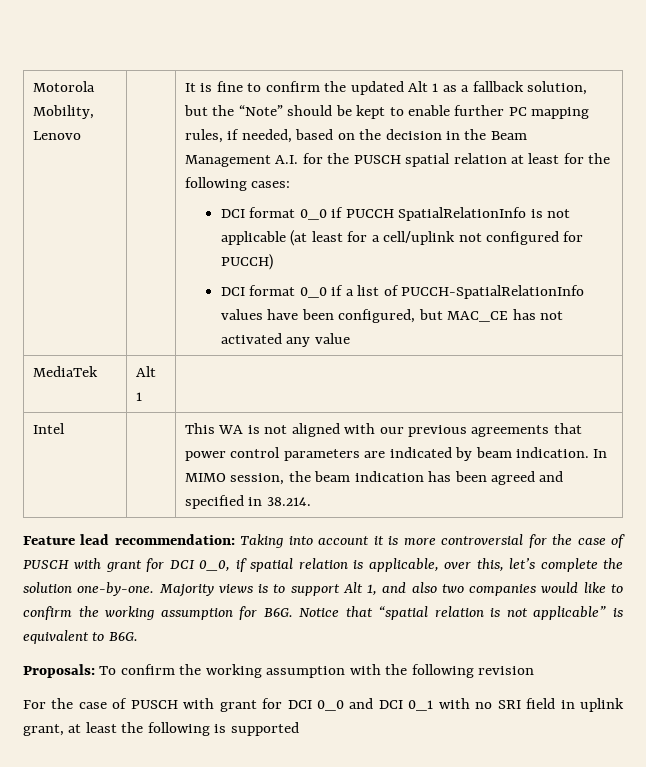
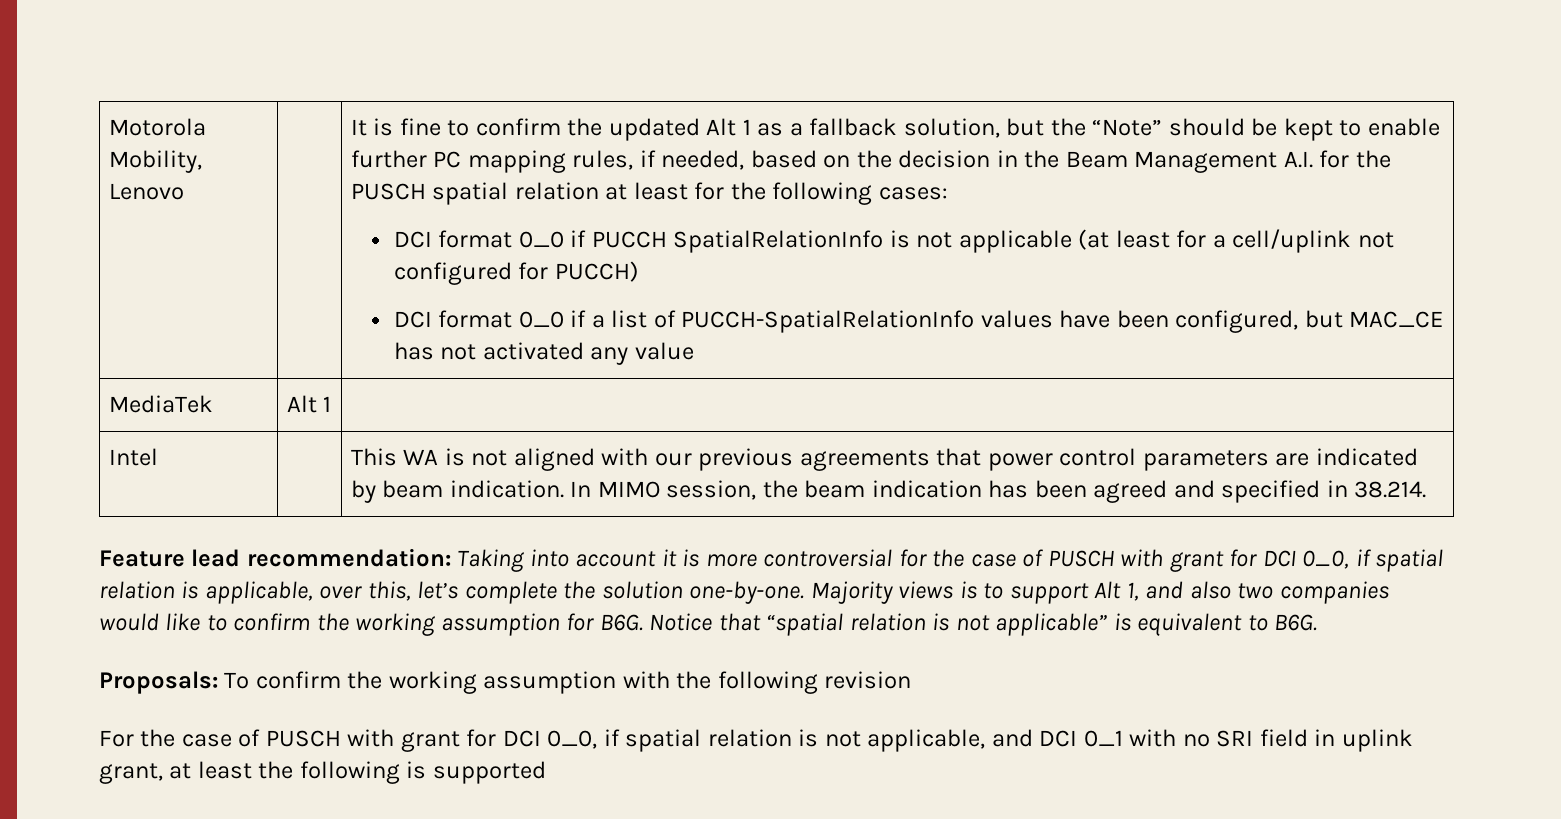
[317,700,345,711] 0_0 -> [547,729,986,752] 0_0, if spatial relation is not applicable,

